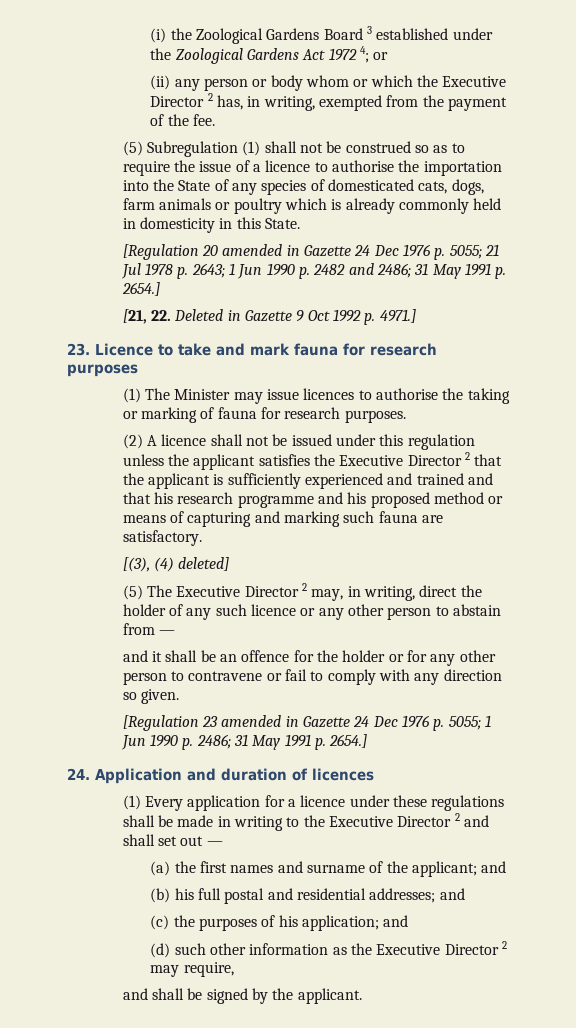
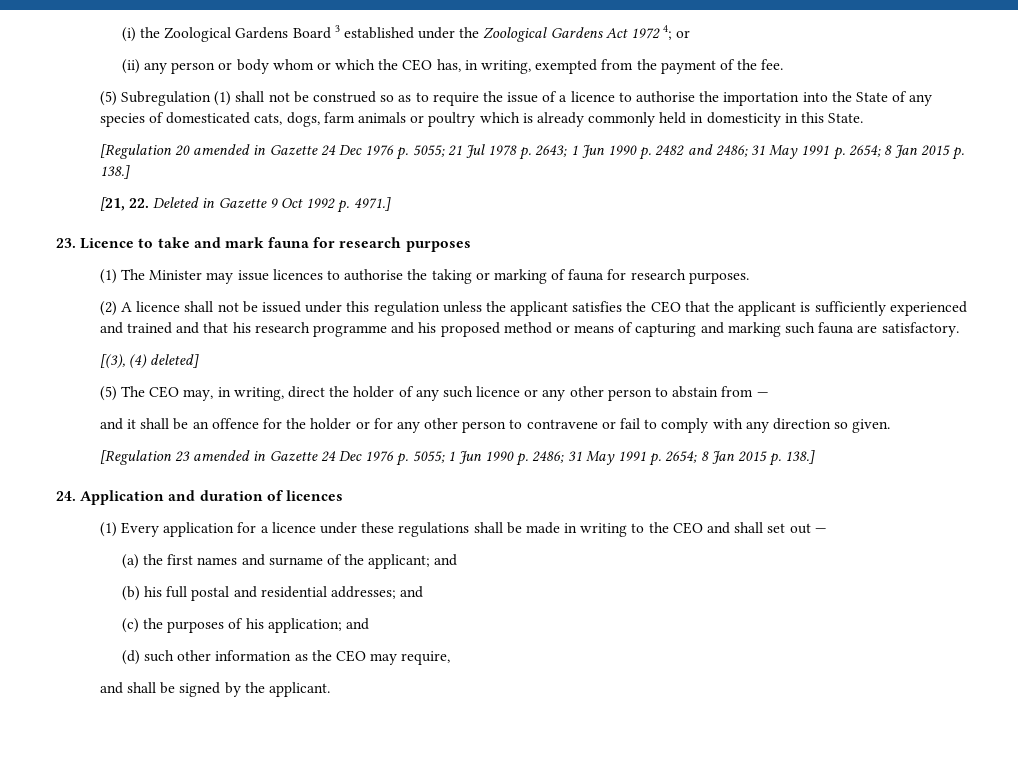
[442,76,507,87] [150,93,213,107] Executive Director 2 -> [402,59,433,71] CEO
[121,282,160,296] 2654.] -> [848,144,965,160] [99,165,130,179] 2654; 8 Jan 2015 p. 138.]
[339,452,470,466] Executive Director 2 -> [650,301,681,313] CEO
[176,583,307,597] Executive Director 2 -> [149,386,180,398] CEO
[329,734,368,748] 2654.] -> [665,450,816,466] 2654; 8 Jan 2015 p. 138.]
[328,813,460,827] Executive Director 2 -> [672,522,703,534] CEO
[376,941,508,955] Executive Director 2 -> [335,650,366,662] CEO

